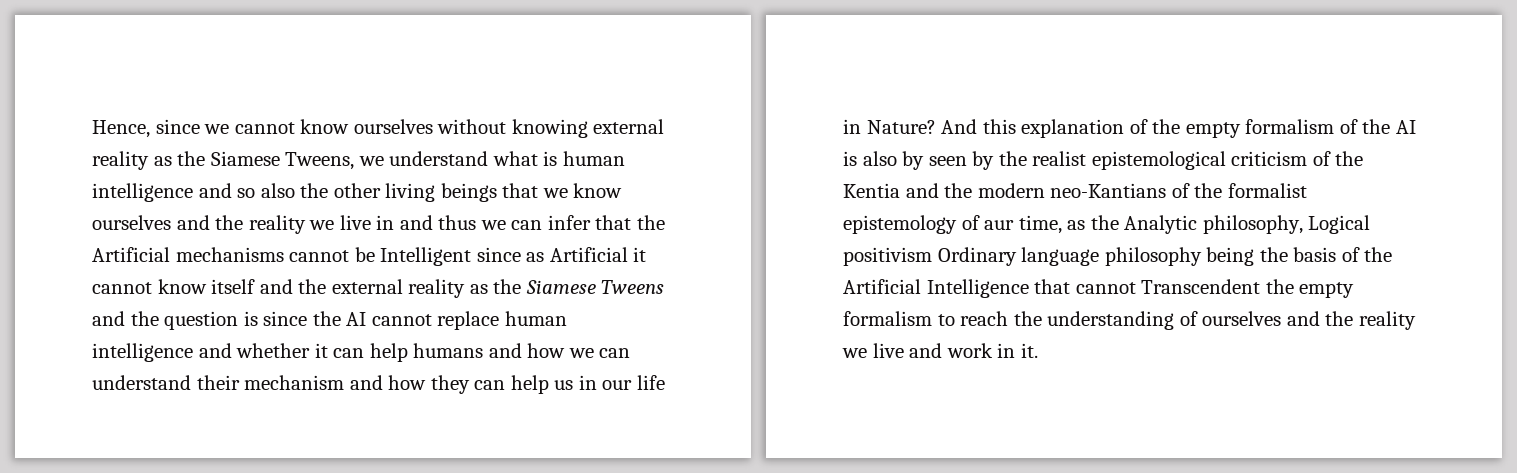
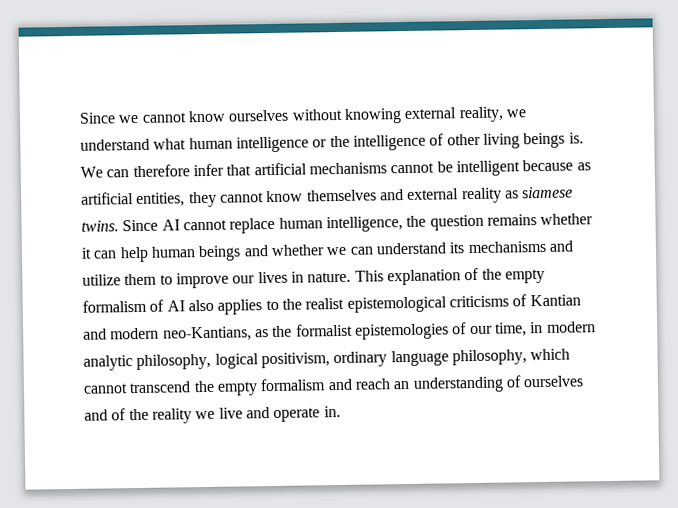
[92,119,200,138] Hence, since -> [79,112,116,124] Since
[92,151,355,170] reality as the Siamese Tweens, -> [458,106,504,123] reality,
[543,151,625,166] [92,183,623,202] [92,215,665,234] [92,247,647,266] [92,279,665,298] [92,311,567,330] [92,343,631,362] [92,375,665,394] [843,119,1016,134] is human intelligence and so also the other living beings that we know ourselves and the reality we live in and thus we can infer that the Artificial mechanisms cannot be Intelligent since as Artificial it cannot know itself and the external reality as the Siamese Tweens and the question is since the AI cannot replace human intelligence and whether it can help humans and how we can understand their mechanism and how they can help us in our life in Nature? And this -> [188,132,584,153] [80,159,591,178] [81,186,574,208] [81,213,594,234] [81,240,573,263] [82,270,384,289] human intelligence or the intelligence of other living beings is. We can therefore infer that artificial mechanisms cannot be intelligent because as artificial entities, they cannot know themselves and external reality as siamese twins. Since AI cannot replace human intelligence, the question remains whether it can help human beings and whether we can understand its mechanisms and utilize them to improve our lives in nature. This
[1362,119,1416,134] [843,151,1364,170] [843,183,1307,198] [843,215,1371,234] [843,247,1393,266] [843,279,1355,298] [843,311,1042,326] the AI is also by seen by the realist epistemological criticism of the Kentia and the modern neo-Kantians of the formalist epistemology of aur time, as the Analytic philosophy, Logical positivism Ordinary language philosophy being the basis of the Artificial Intelligence that cannot Transcendent the empty formalism to reach the -> [166,294,581,315] [83,321,596,342] [83,348,571,371] [83,378,411,396] AI also applies to the realist epistemological criticisms of Kantian and modern neo-Kantians, as the formalist epistemologies of our time, in modern analytic philosophy, logical positivism, ordinary language philosophy, which cannot transcend the empty formalism and reach an
(1320, 318) none -> [111,408,127,421] of
[946,343,1038,358] work in it. -> [273,405,341,422] operate in.

